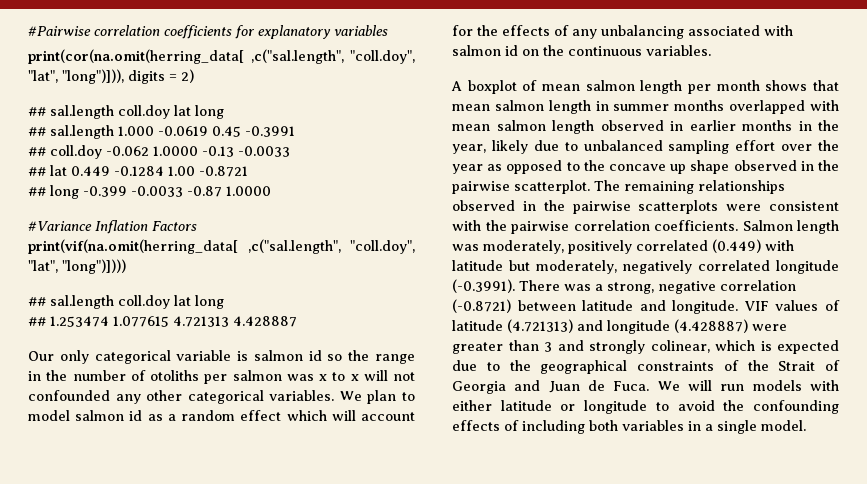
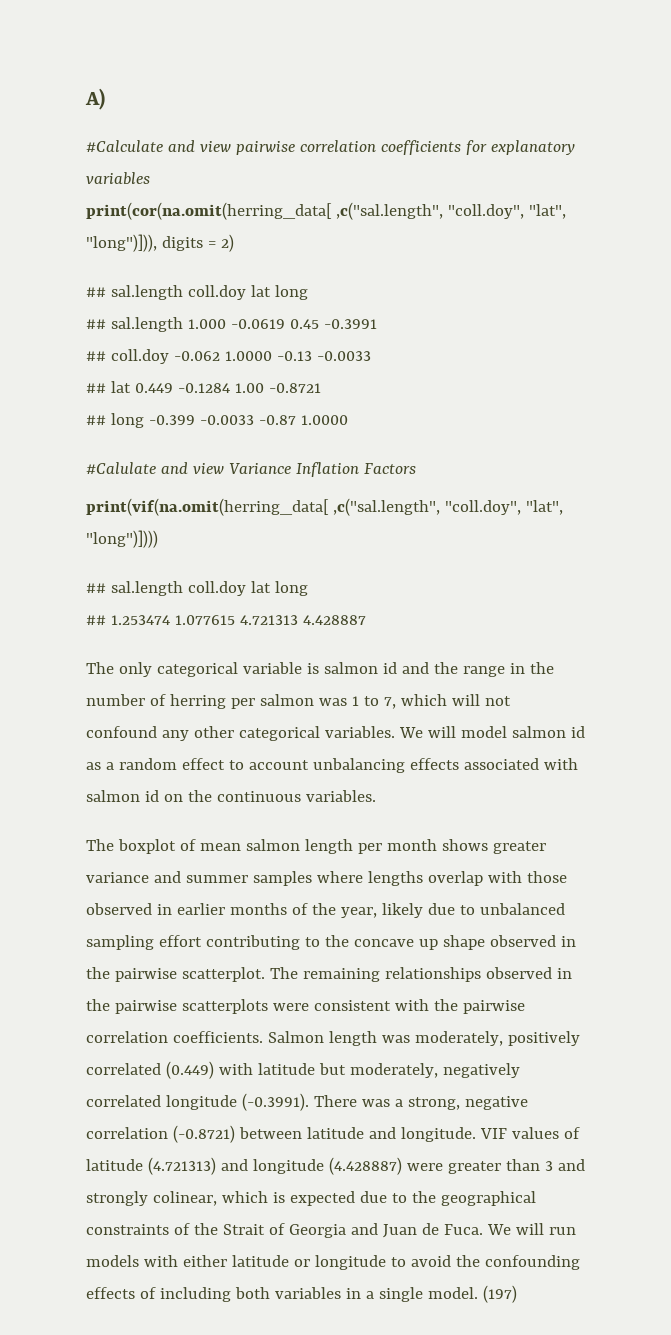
[28,26,91,36] #Pairwise -> [85,88,105,110] [86,140,295,155] A) // #Calculate and view pairwise
[28,221,92,231] #Variance -> [86,462,291,474] #Calulate and view Variance
[28,351,54,361] Our -> [86,662,114,674] The
[327,354,343,361] so -> [401,662,429,674] and
[150,370,199,381] otoliths -> [169,694,226,709] herring
[319,372,359,381] x to x -> [351,694,447,709] 1 to 7, which
[28,390,110,401] confounded -> [86,726,157,738] confound
[367,390,415,404] plan to -> [427,726,456,738] will
[286,410,416,421] [452,25,684,39] which will account for the effects of any unbalancing -> [228,758,459,773] to account unbalancing effects
[451,81,462,91] A -> [86,839,114,851] The
[813,80,839,91] [452,100,839,114] [452,120,594,134] that mean salmon length in summer months overlapped with mean salmon length -> [492,841,546,854] [86,871,567,886] greater variance and summer samples where lengths overlap with those
[798,121,812,131] in -> [291,903,308,915] of
[781,140,839,151] [452,160,563,174] over the year as opposed -> [205,935,300,950] contributing
(806, 425) none -> [482,1285,517,1303] (197)

